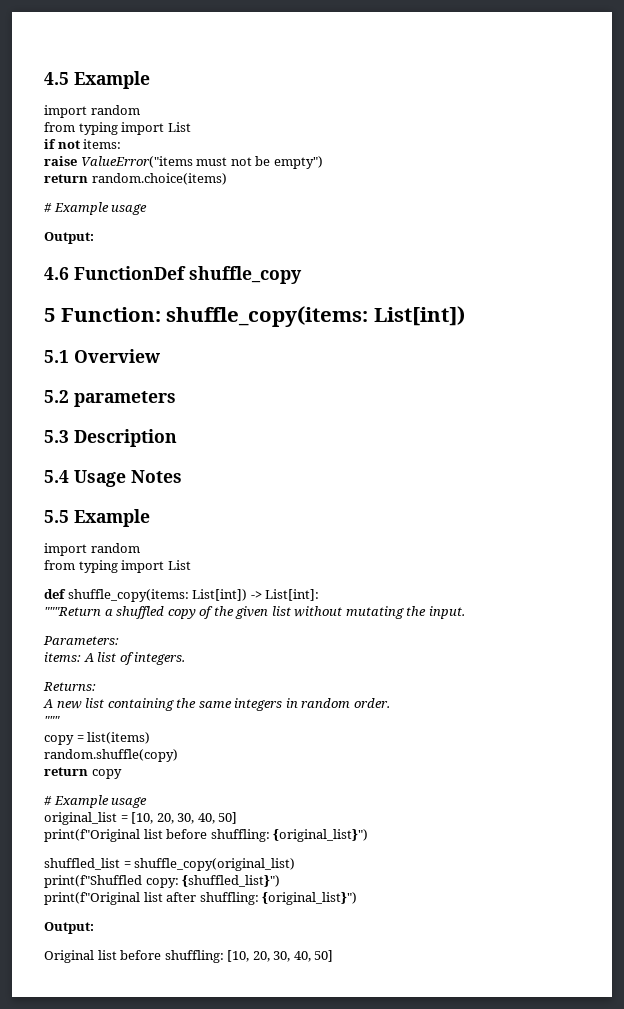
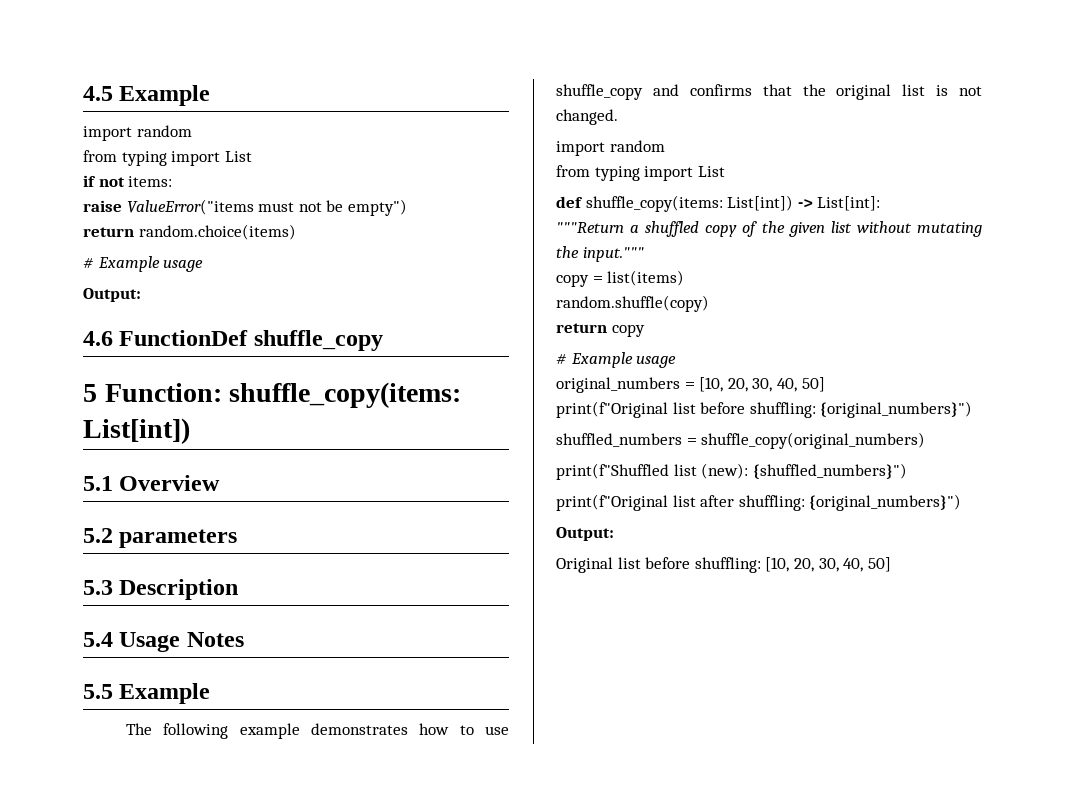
(150, 518) none -> [126,723,509,739] [556,84,982,100] [556,109,618,125] // The following example demonstrates how to use shuffle_copy and confirms that the original list is not changed.
[428,606,465,619] [43,636,119,645] [44,652,186,665] [43,682,96,691] [43,698,390,711] [44,716,60,725] input. // Parameters: // items: A list of integers. // Returns: // A new list containing the same integers in random order. // """ -> [582,247,644,262] input."""
[44,812,117,825] original_list -> [556,377,680,393] original_numbers
[273,829,369,842] [44,858,296,871] [44,875,281,888] {original_list}") // shuffled_list = shuffle_copy(original_list) // print(f"Shuffled copy: {shuffled_list}") -> [820,401,973,418] [556,432,926,449] [556,463,907,480] {original_numbers}") // shuffled_numbers = shuffle_copy(original_numbers) // print(f"Shuffled list (new): {shuffled_numbers}")
[262,892,358,905] {original_list}") -> [809,494,962,511] {original_numbers}")

